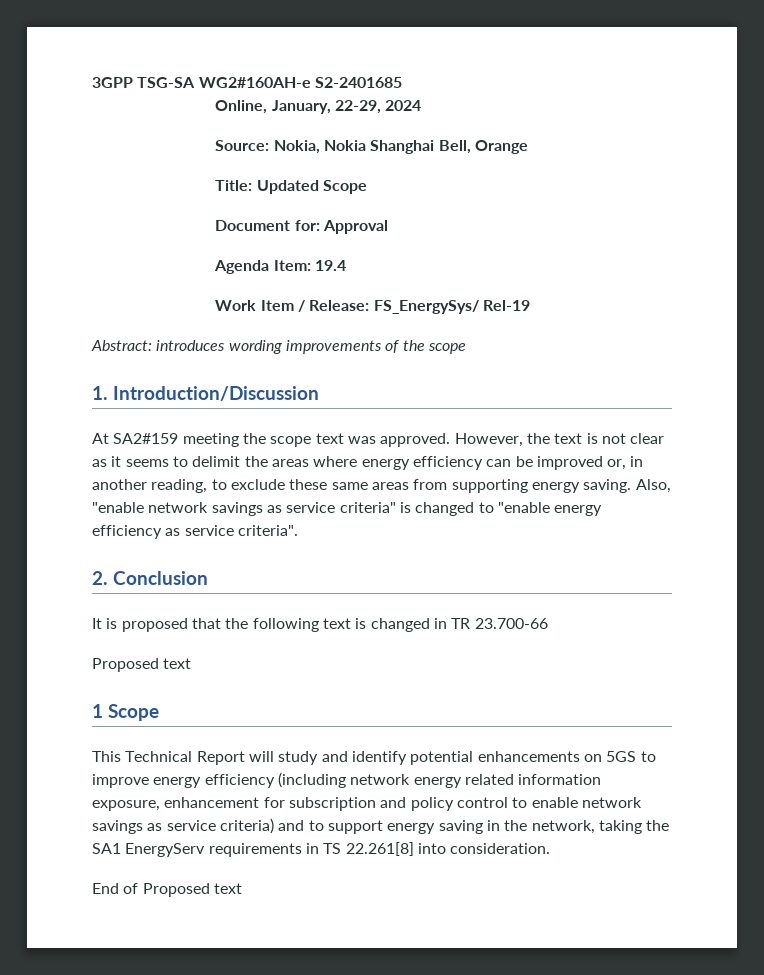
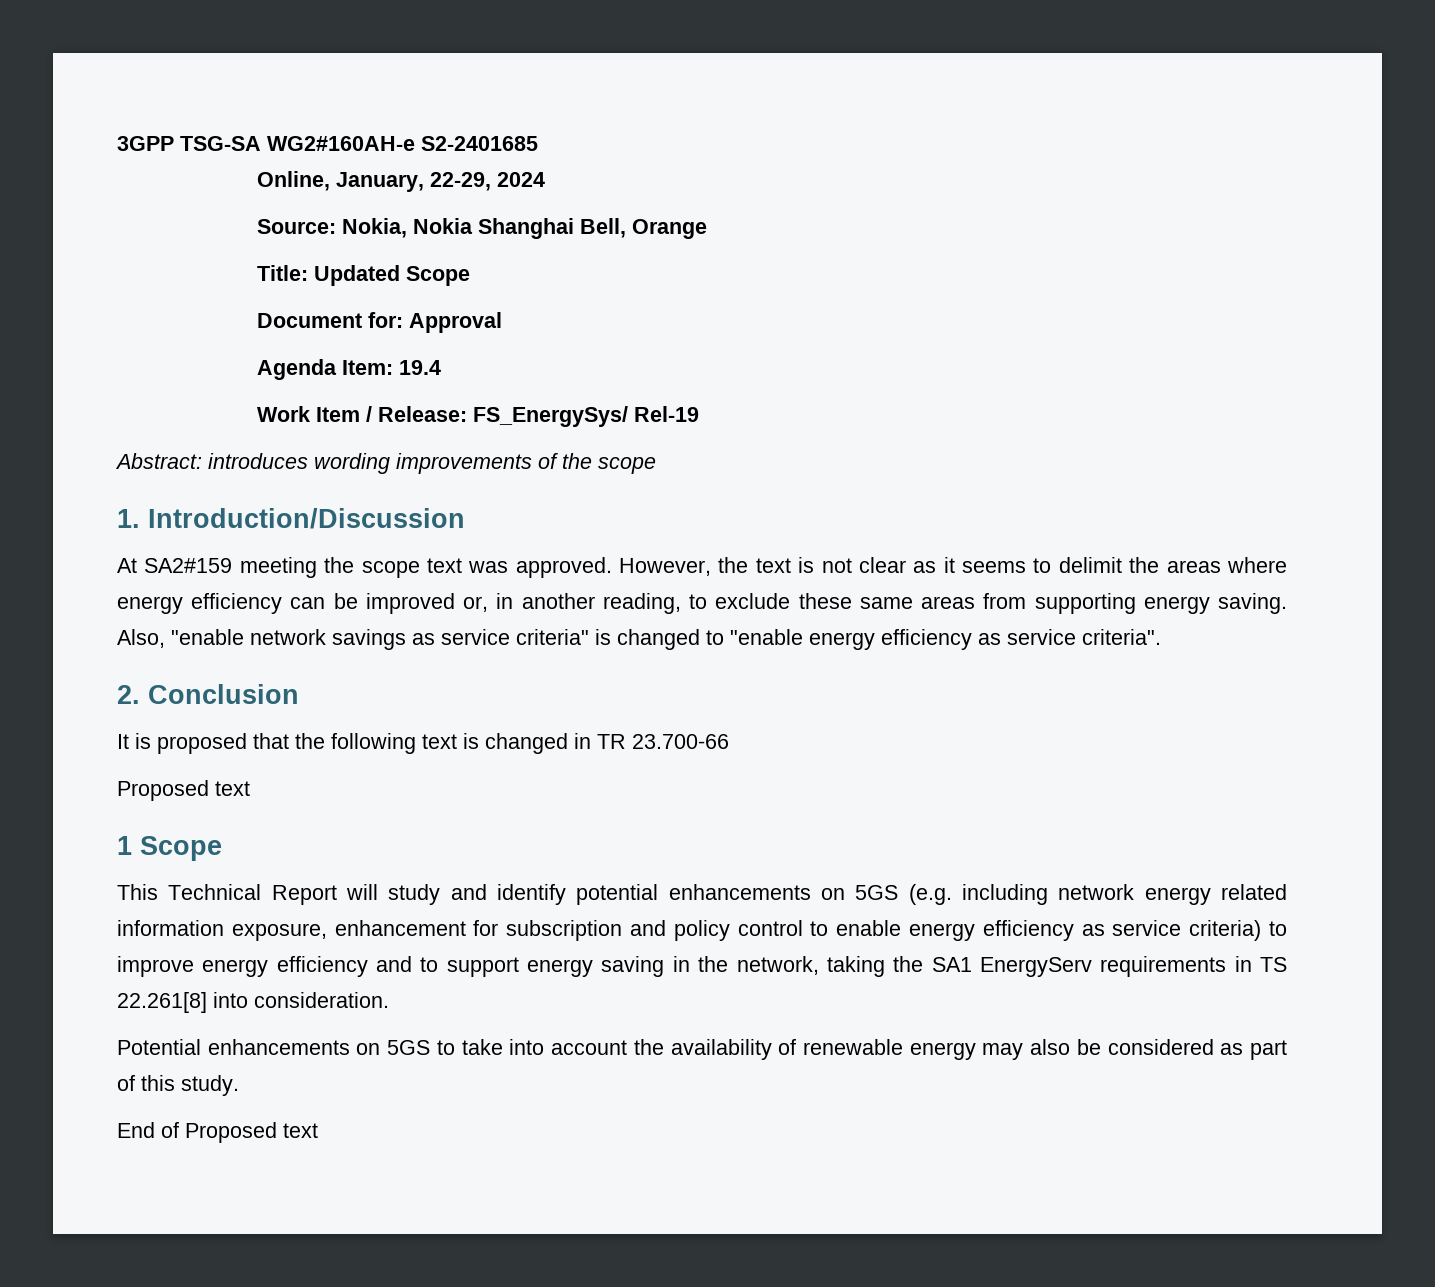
[640,751,656,762] [92,772,346,788] to improve energy efficiency (including -> [908,884,1048,905] (e.g. including
[581,797,642,808] [92,820,143,834] network savings -> [908,920,1074,941] energy efficiency
(274, 826) none -> [1268,921,1287,936] [117,956,368,977] to improve energy efficiency
(551, 848) none -> [117,1039,1287,1060] [117,1075,239,1096] // Potential enhancements on 5GS to take into account the availability of renewable energy may also be considered as part of this study.

